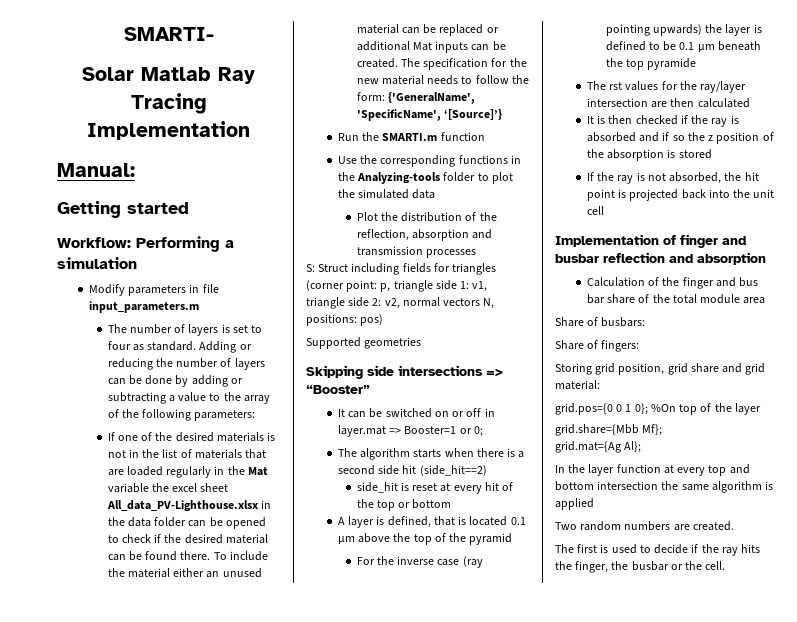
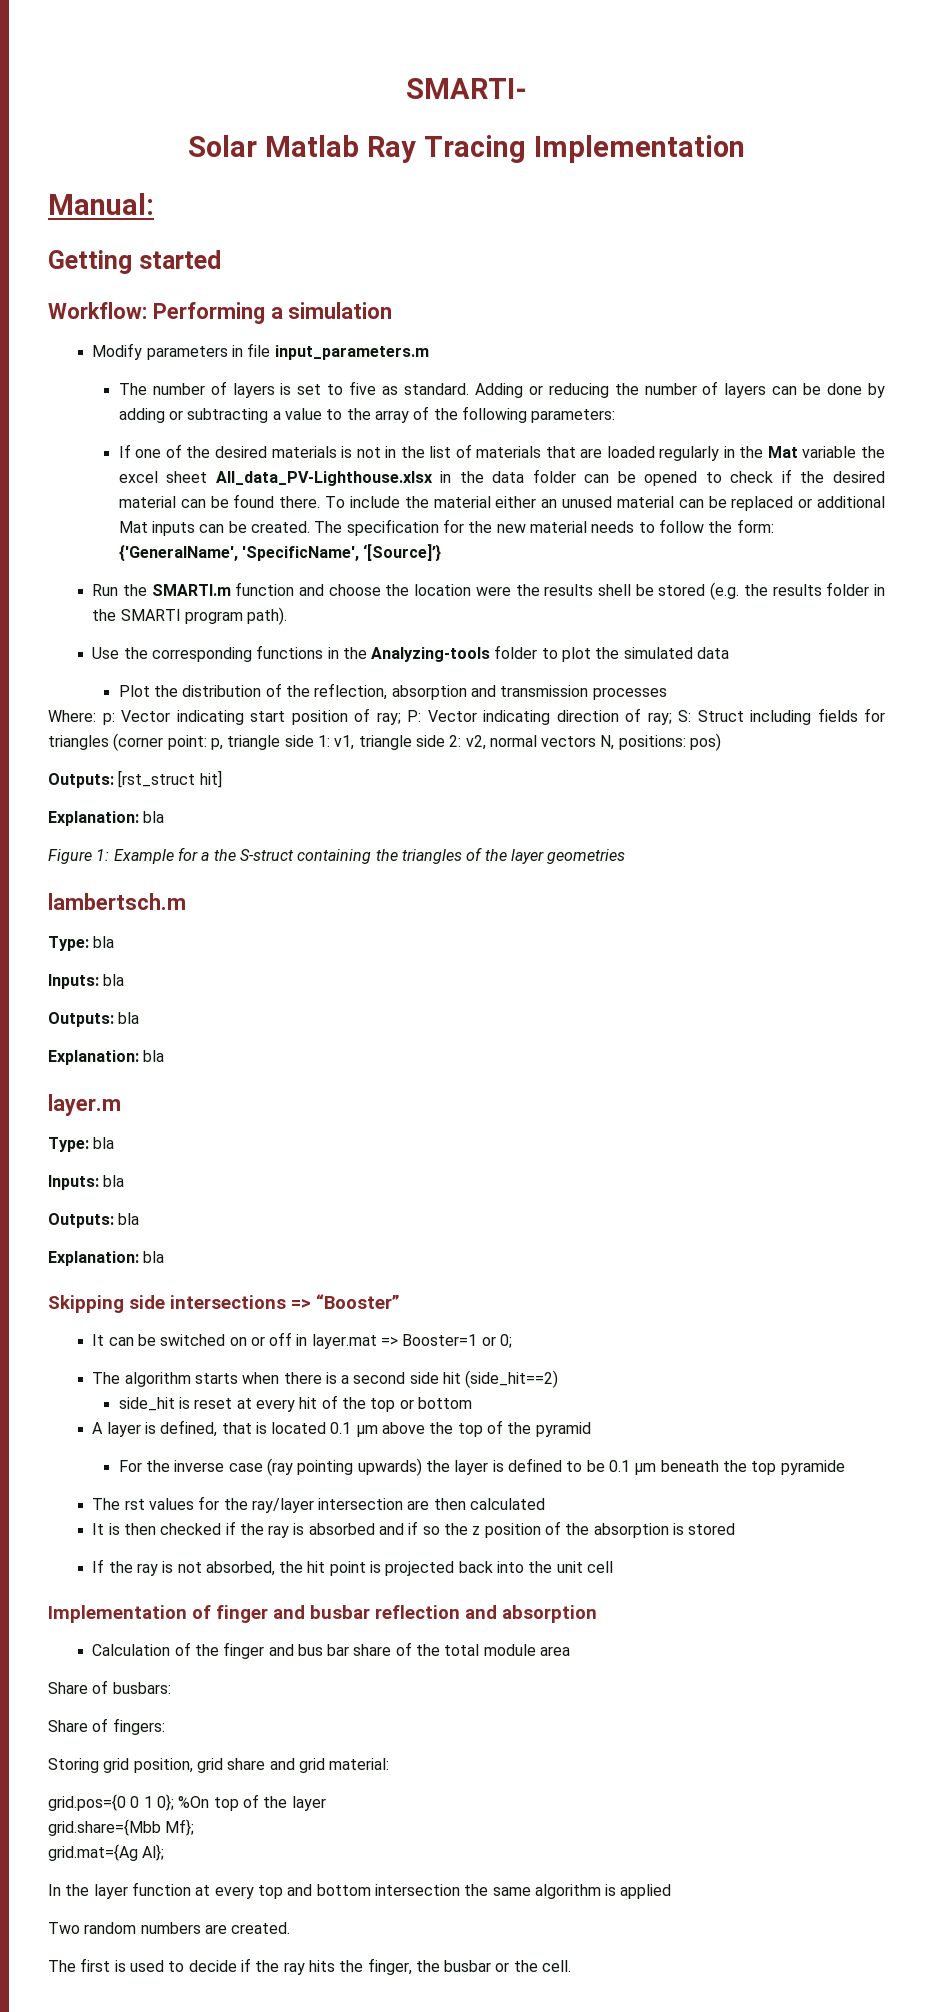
[107,341,131,350] four -> [349,381,377,395] five
(485, 136) none -> [299,582,886,600] [92,607,288,625] and choose the location were the results shell be stored (e.g. the results folder in the SMARTI program path).
(476, 253) none -> [48,708,672,725] Where: p: Vector indicating start position of ray; P: Vector indicating direction of ray;
[306,337,422,349] Supported geometries -> [48,770,222,788] [48,811,165,826] [48,847,626,864] [48,893,186,910] [48,936,115,951] [48,974,125,989] [48,1012,140,1027] [48,1050,165,1065] [48,1094,121,1116] [48,1137,115,1152] [48,1175,125,1190] [48,1213,140,1228] [48,1251,165,1266] Outputs: [rst_struct hit] // Explanation: bla // Figure 1: Example for a the S-struct containing the triangles of the layer geometries // lambertsch.m // Type: bla // Inputs: bla // Outputs: bla // Explanation: bla // layer.m // Type: bla // Inputs: bla // Outputs: bla // Explanation: bla

